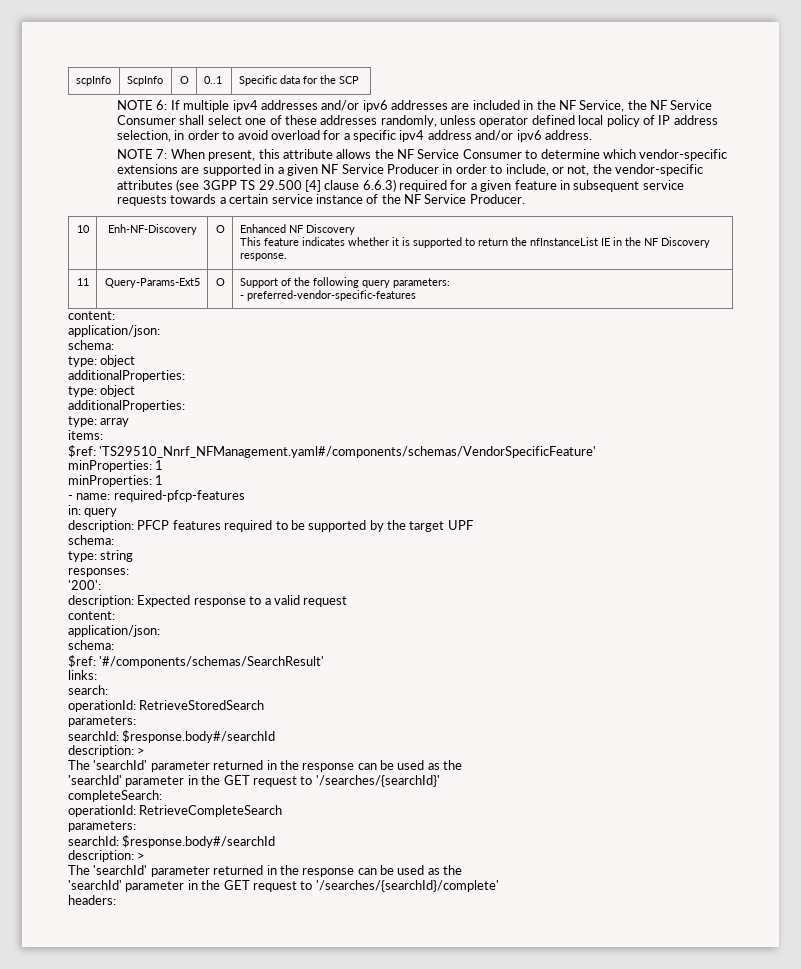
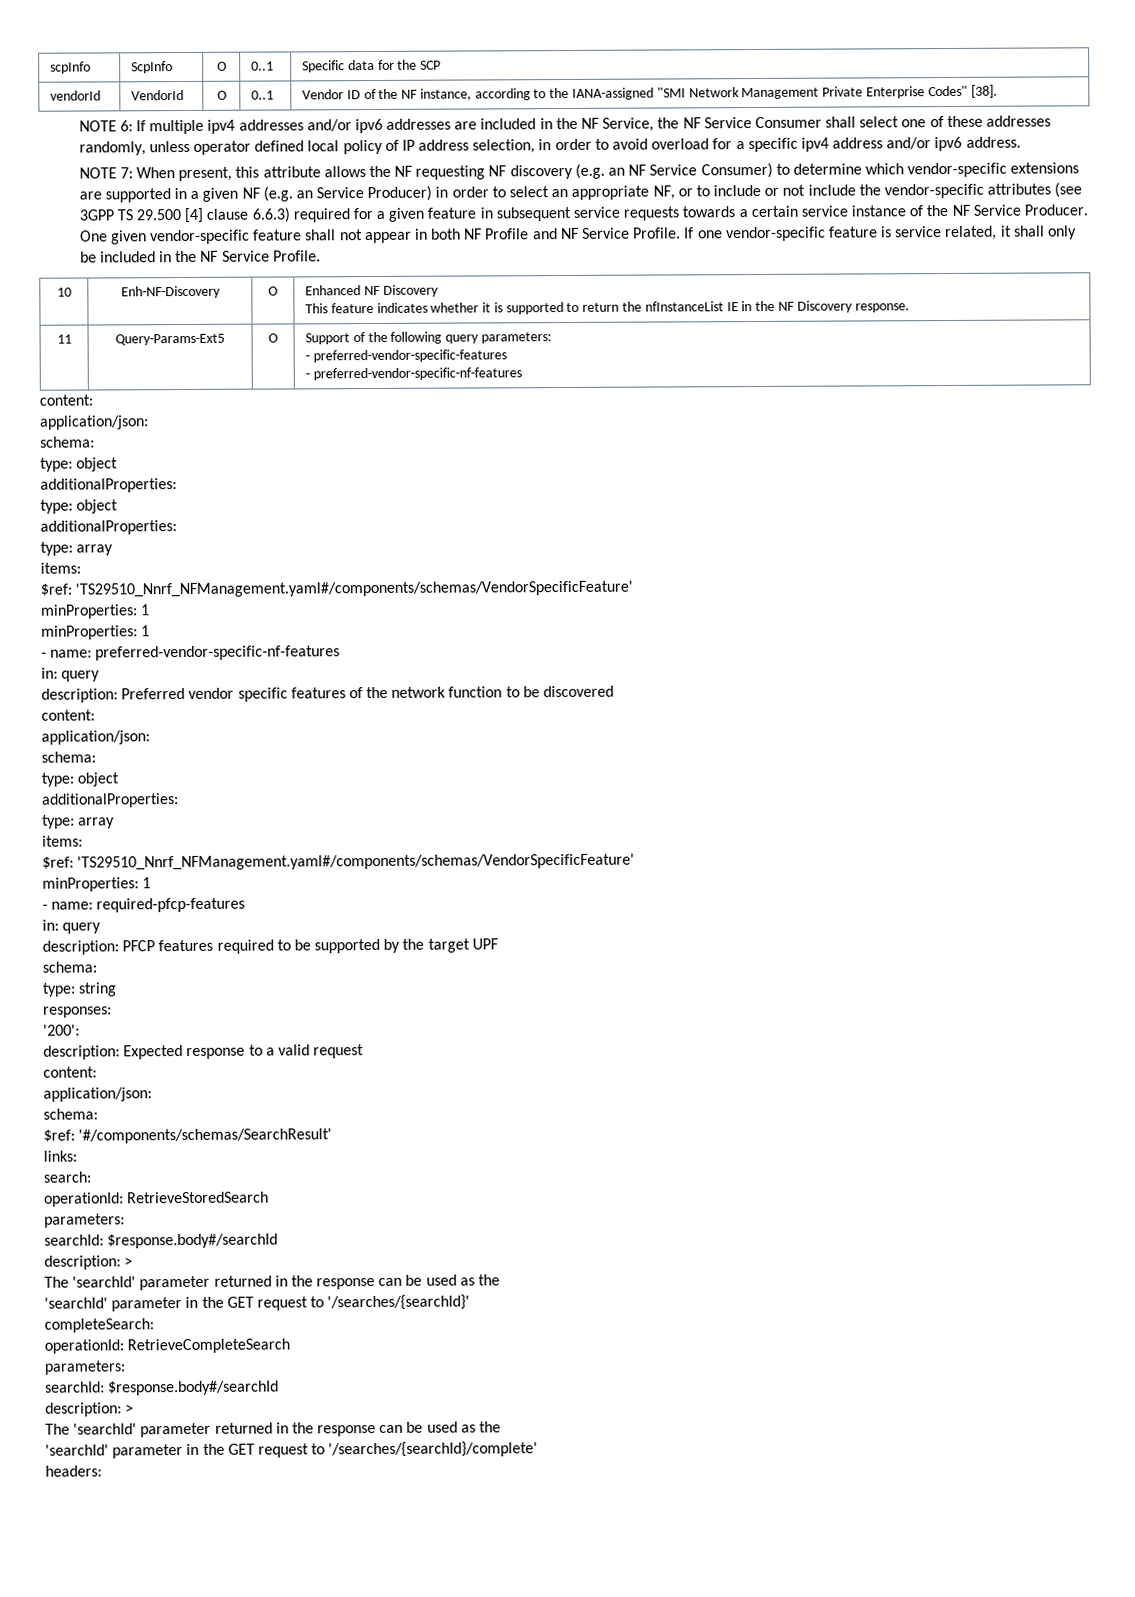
(359, 80) none -> [50,90,102,101] [131,89,185,101] [216,90,227,100] [251,90,275,100] [302,84,998,101] // vendorId | VendorId | O | 0..1 | Vendor ID of the NF instance, according to the IANA-assigned "SMI Network Management Private Enterprise Codes" [38].
[417,149,522,159] Service Consumer -> [415,162,773,180] requesting NF discovery (e.g. an NF Service Consumer)
[341,164,590,176] Service Producer in order to include, or not, -> [262,184,856,202] (e.g. an Service Producer) in order to select an appropriate NF, or to include or not include
(525, 199) none -> [79,225,1078,245] [79,250,321,263] One given vendor-specific feature shall not appear in both NF Profile and NF Service Profile. If one vendor-specific feature is service related, it shall only be included in the NF Service Profile.
(416, 295) none -> [305,367,522,381] // - preferred-vendor-specific-nf-features
(164, 480) none -> [41,645,341,661] [41,667,101,682] [41,685,615,703] [41,709,95,721] [41,730,150,745] [41,751,96,763] [41,772,120,787] [41,793,179,808] [42,814,116,829] [42,835,83,847] [42,853,636,871] [42,877,152,892] // - name: preferred-vendor-specific-nf-features // in: query // description: Preferred vendor specific features of the network function to be discovered // content: // application/json: // schema: // type: object // additionalProperties: // type: array // items: // $ref: 'TS29510_Nnrf_NFManagement.yaml#/components/schemas/VendorSpecificFeature' // minProperties: 1

